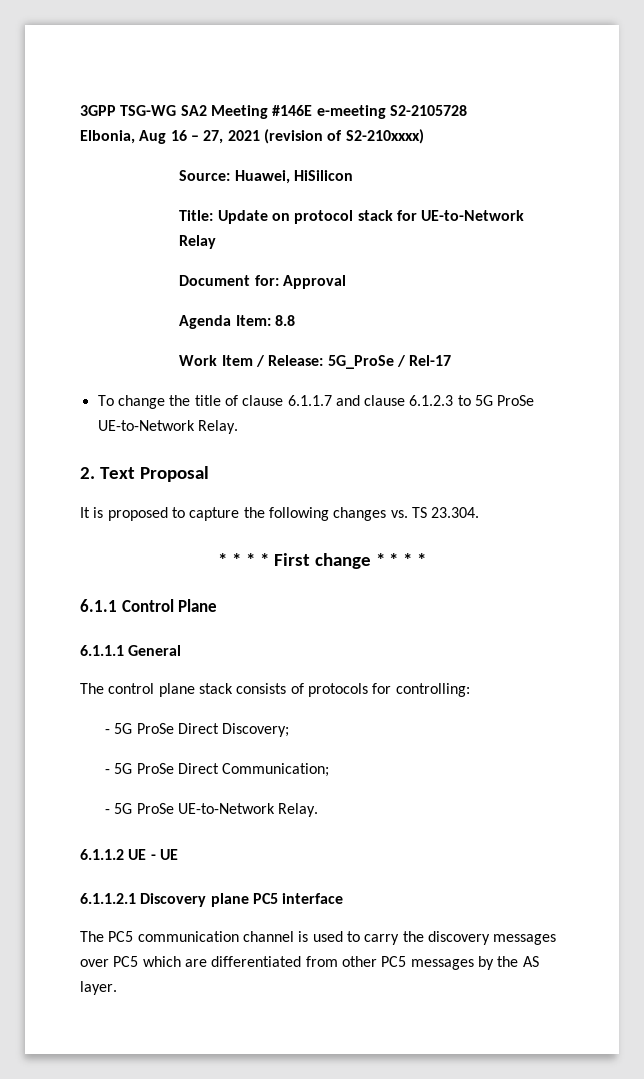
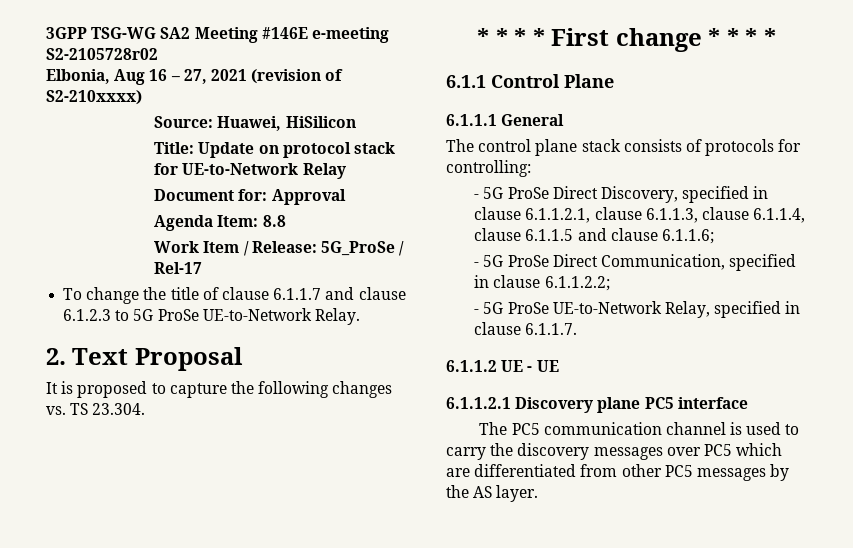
[389,105,467,116] S2-2105728 -> [46,48,158,60] S2-2105728r02
[222,723,290,737] [104,763,330,777] Discovery; // - 5G ProSe Direct Communication; -> [600,186,769,203] [474,207,806,223] [474,228,714,244] [474,254,797,271] [474,275,610,291] Discovery, specified in clause 6.1.1.2.1, clause 6.1.1.3, clause 6.1.1.4, clause 6.1.1.5 and clause 6.1.1.6; // - 5G ProSe Direct Communication, specified in clause 6.1.1.2.2;
[278,803,319,817] Relay. -> [664,301,801,318] [474,322,578,335] Relay, specified in clause 6.1.1.7.

